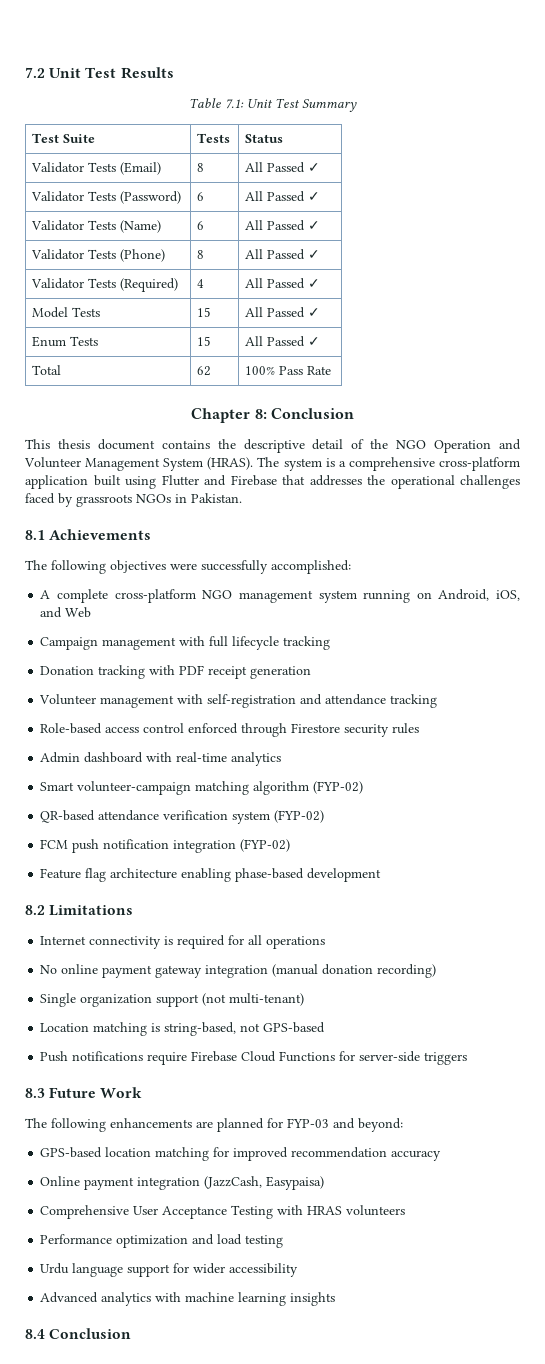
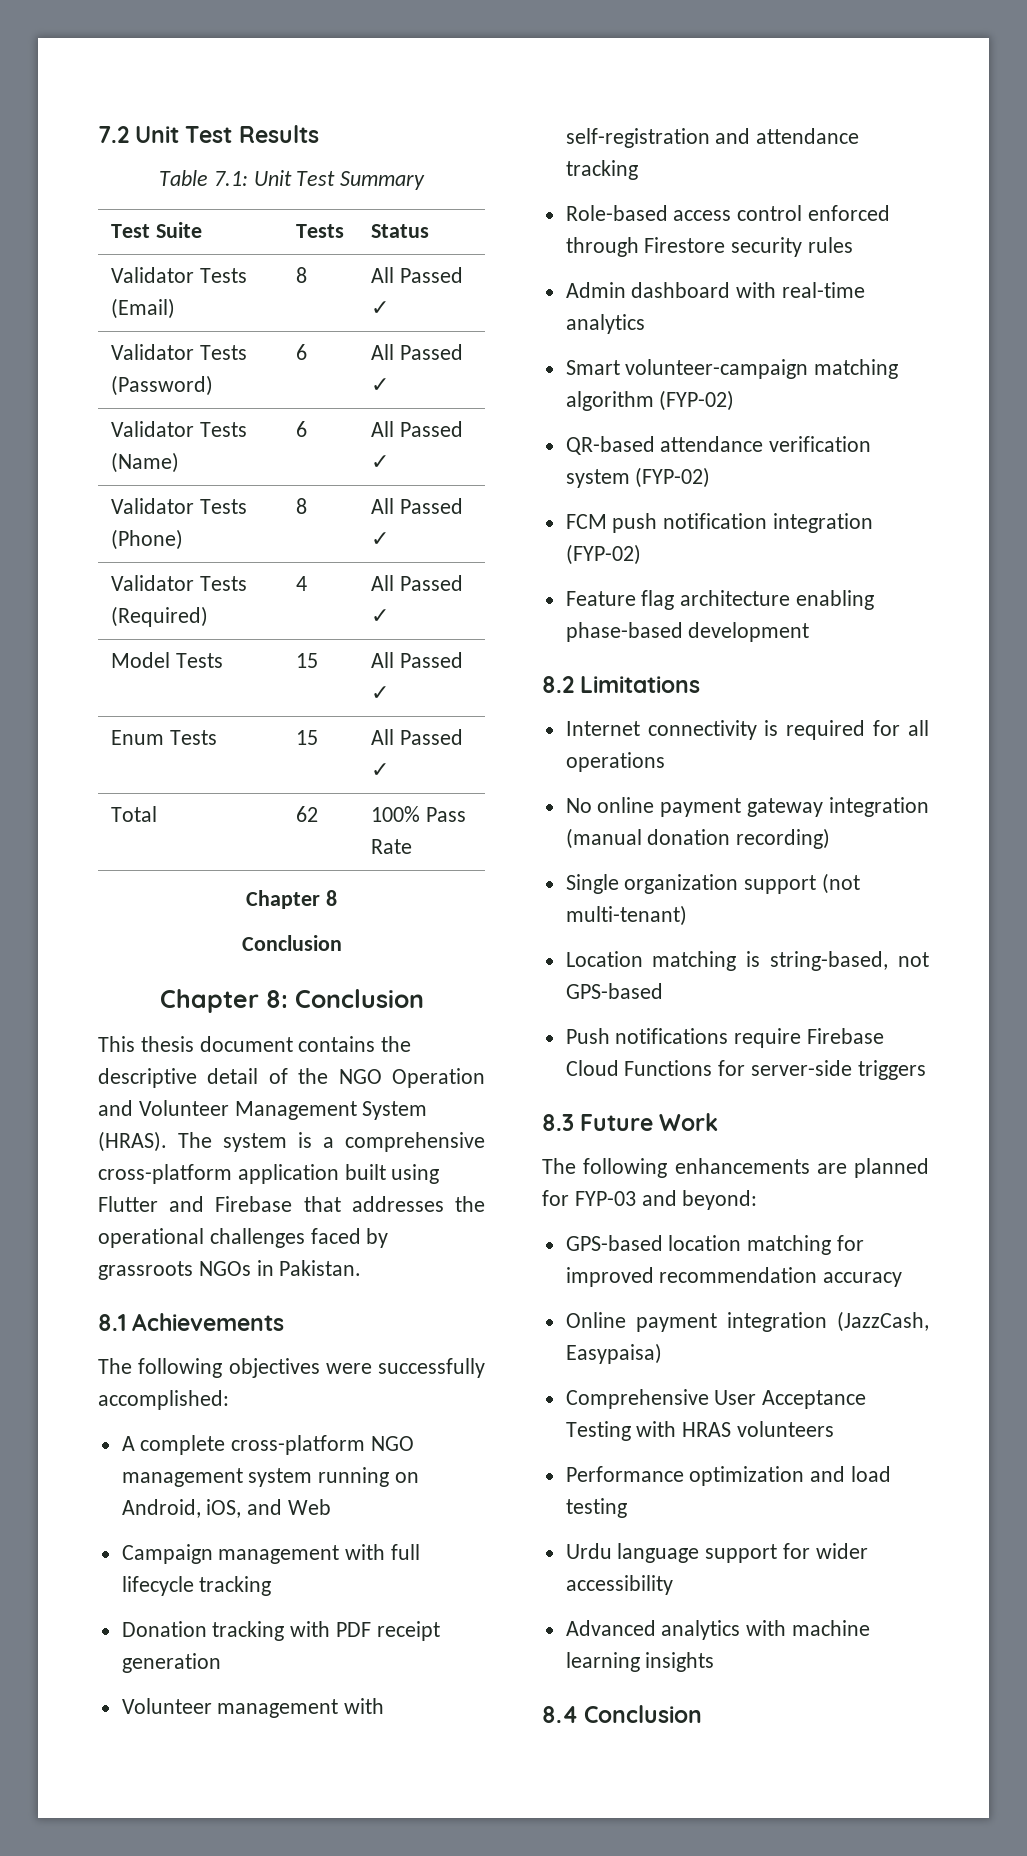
(332, 370) none -> [246,890,337,909] [241,935,342,951] // Chapter 8 // Conclusion

